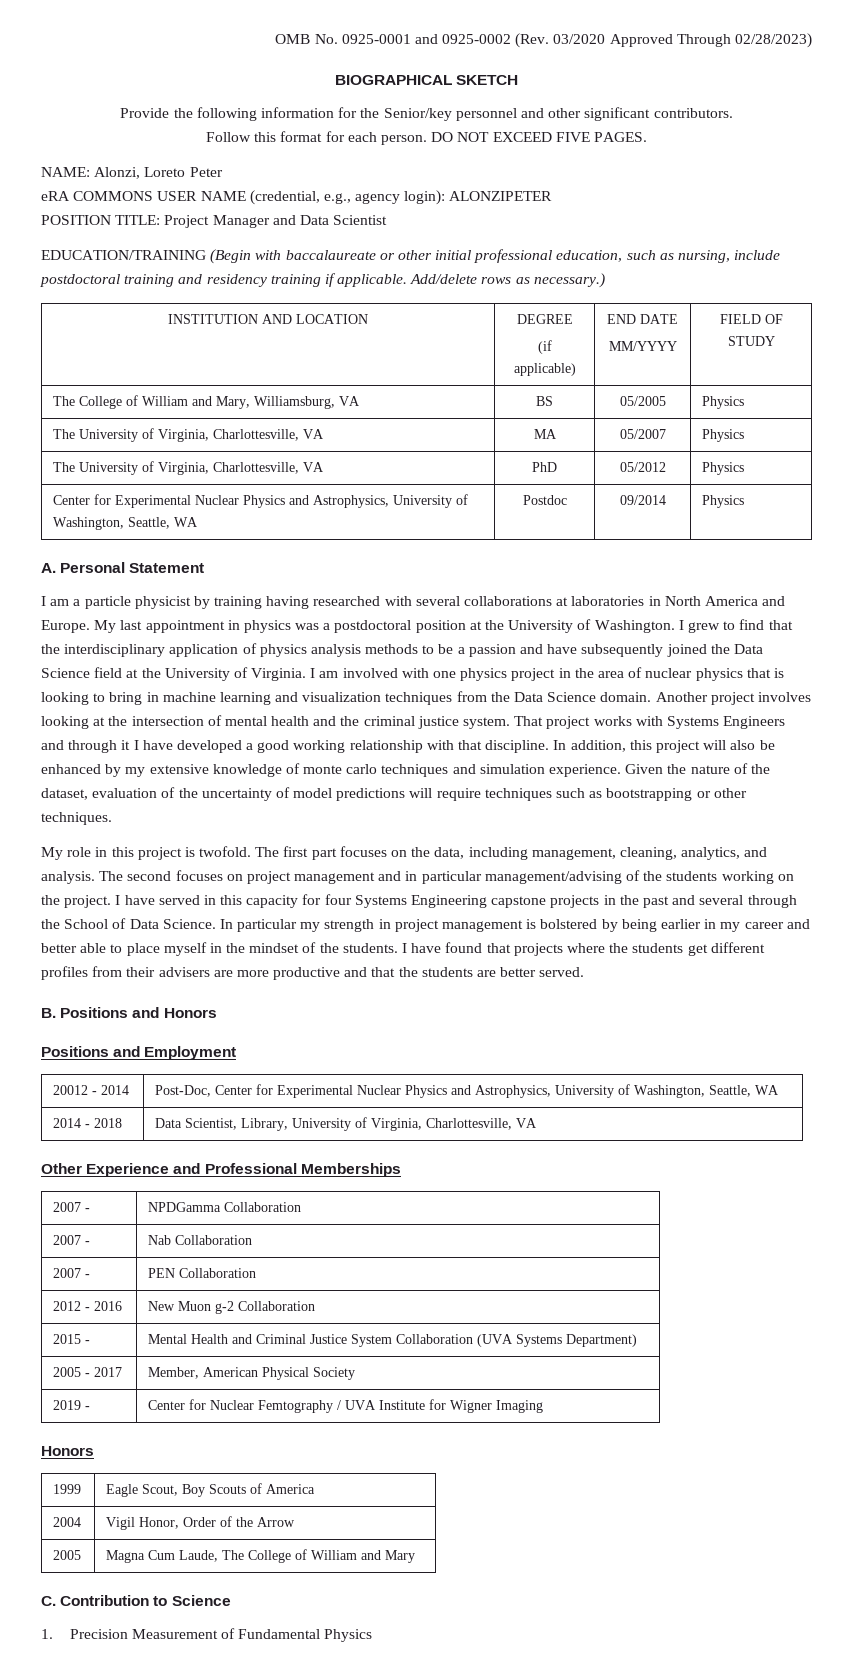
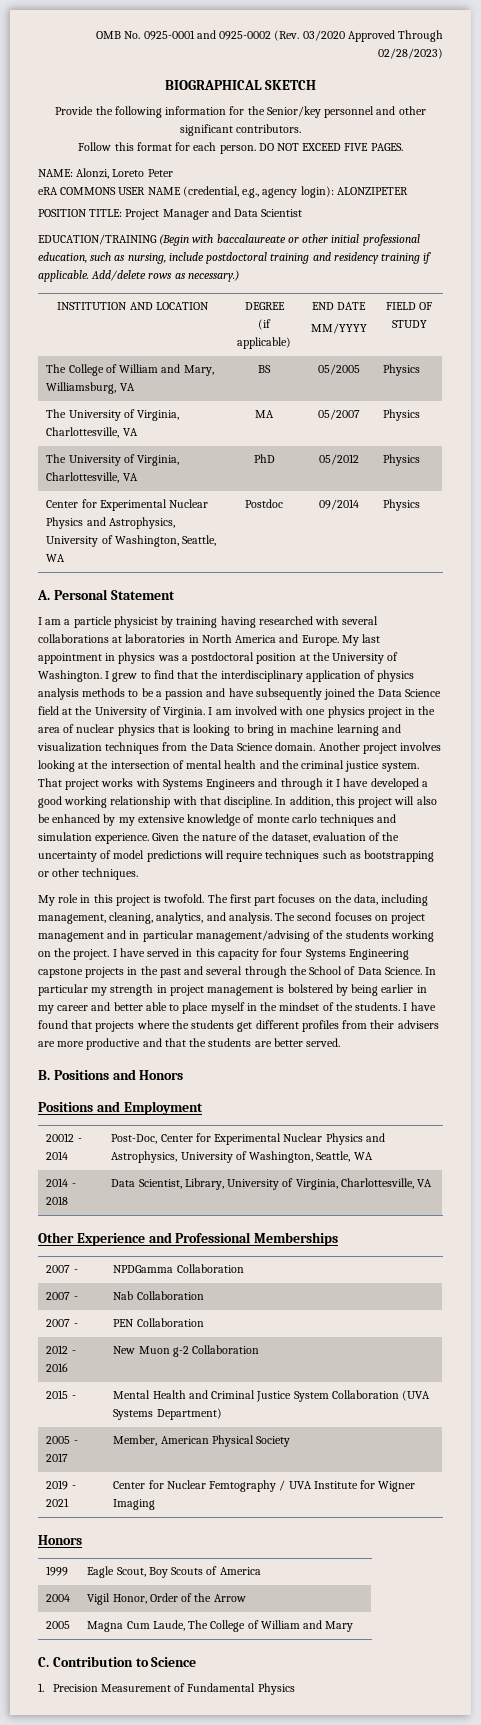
(91, 1408) none -> [46,1498,70,1507] 2021

